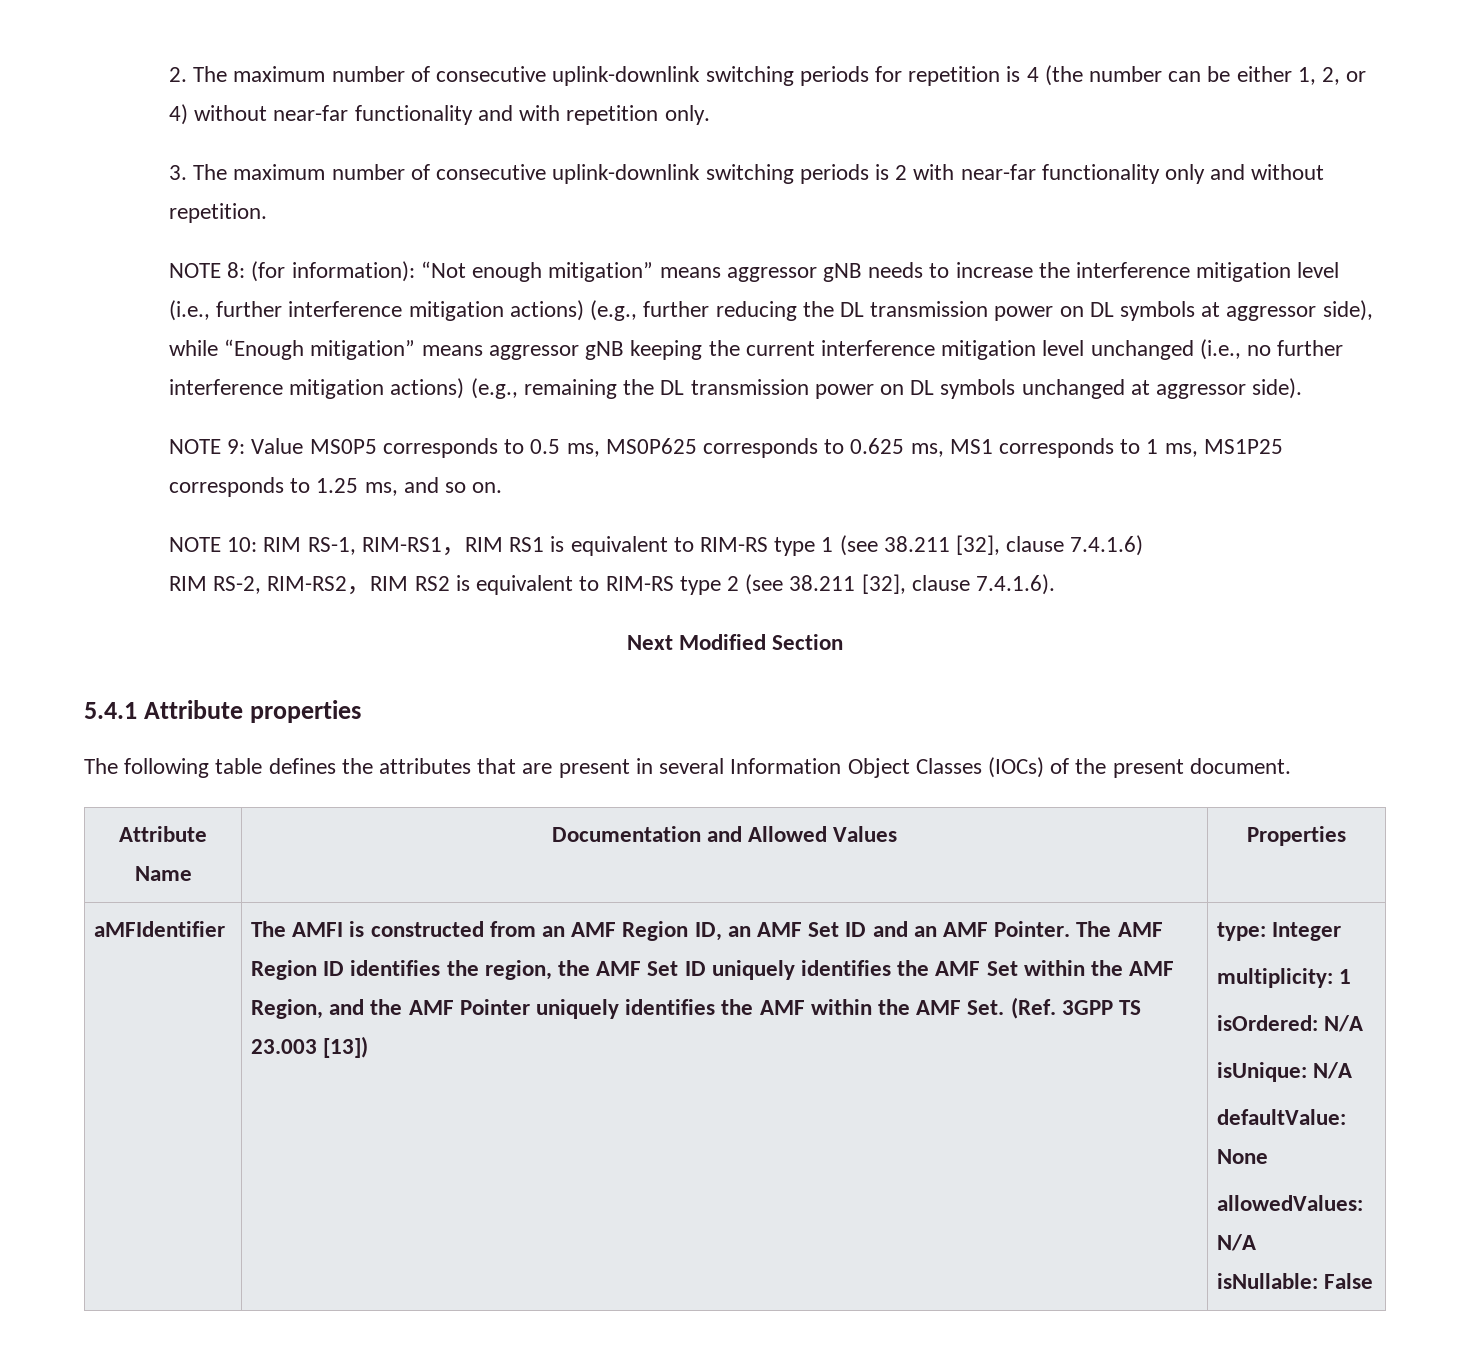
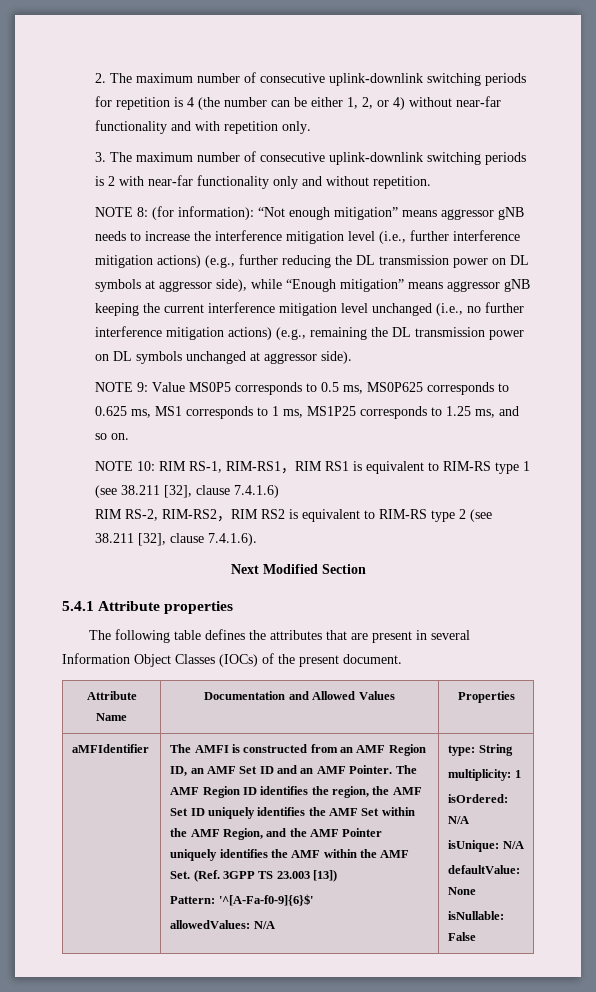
(369, 1047) none -> [170,894,313,906] [170,920,275,929] // Pattern: '^[A-Fa-f0-9]{6}$' // allowedValues: N/A
[1272,922,1342,941] Integer -> [478,744,513,756] String
[1216,1195,1363,1211] [1216,1234,1256,1251] // allowedValues: N/A -> (477, 891) none

